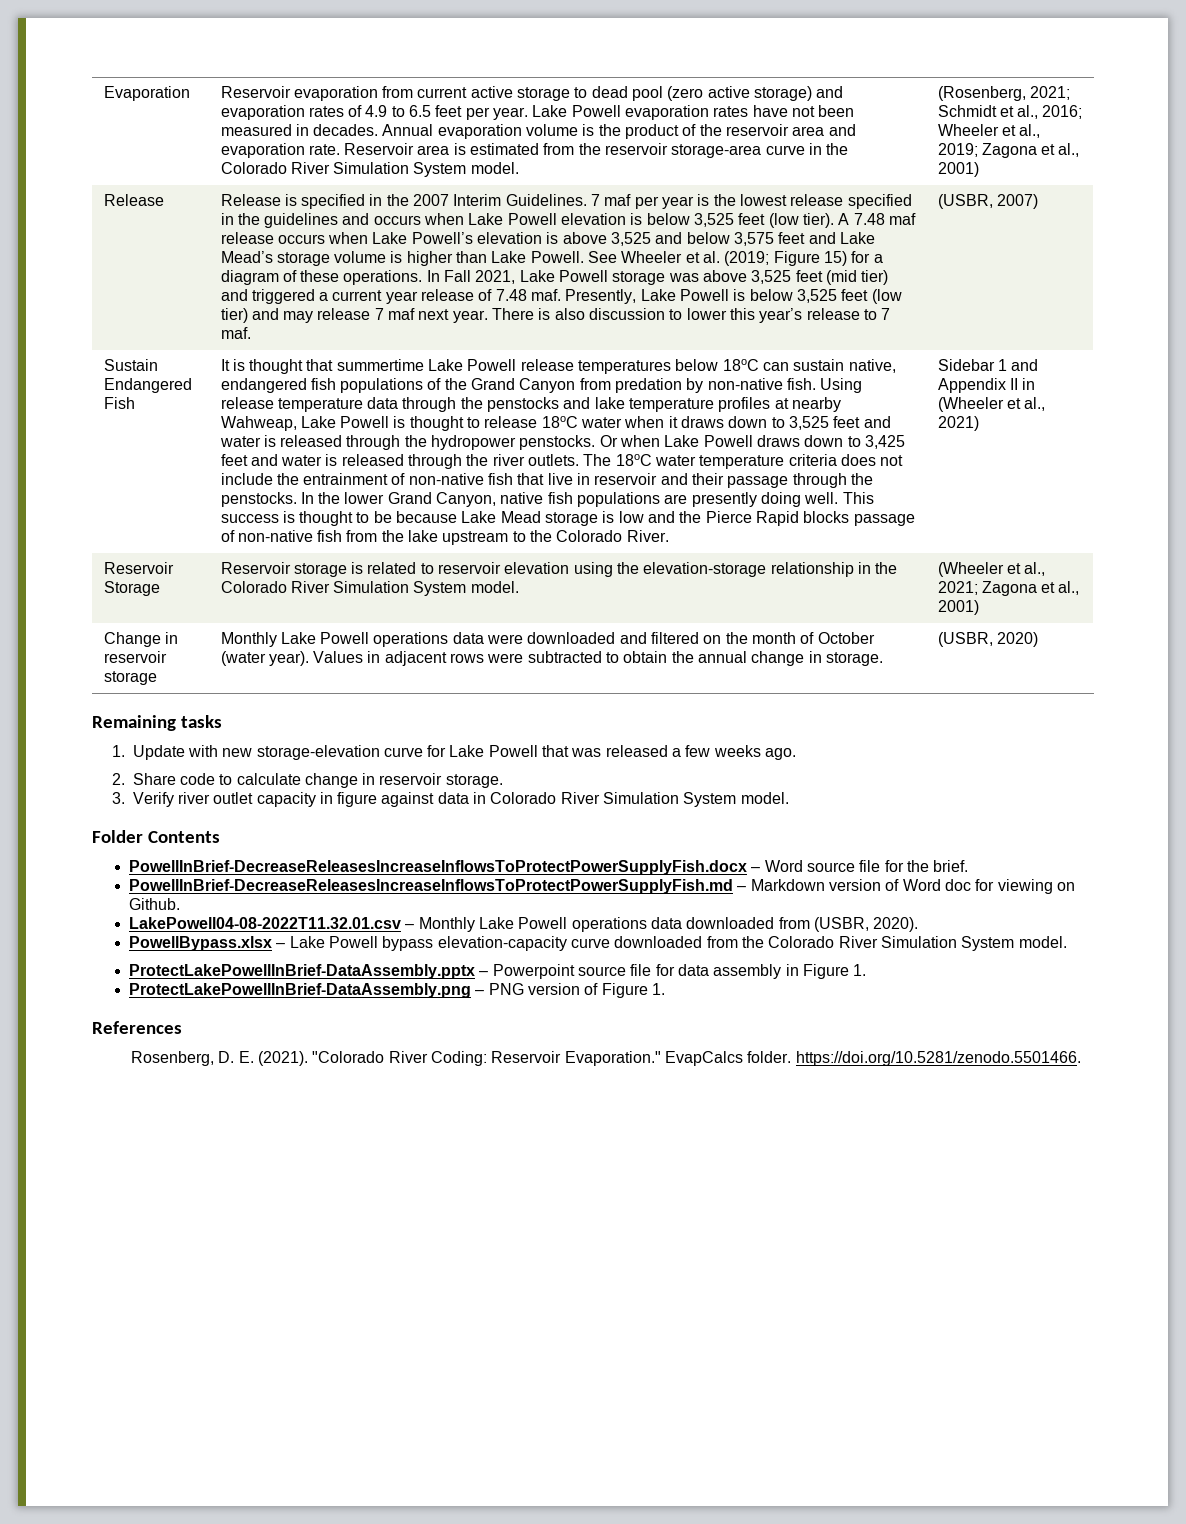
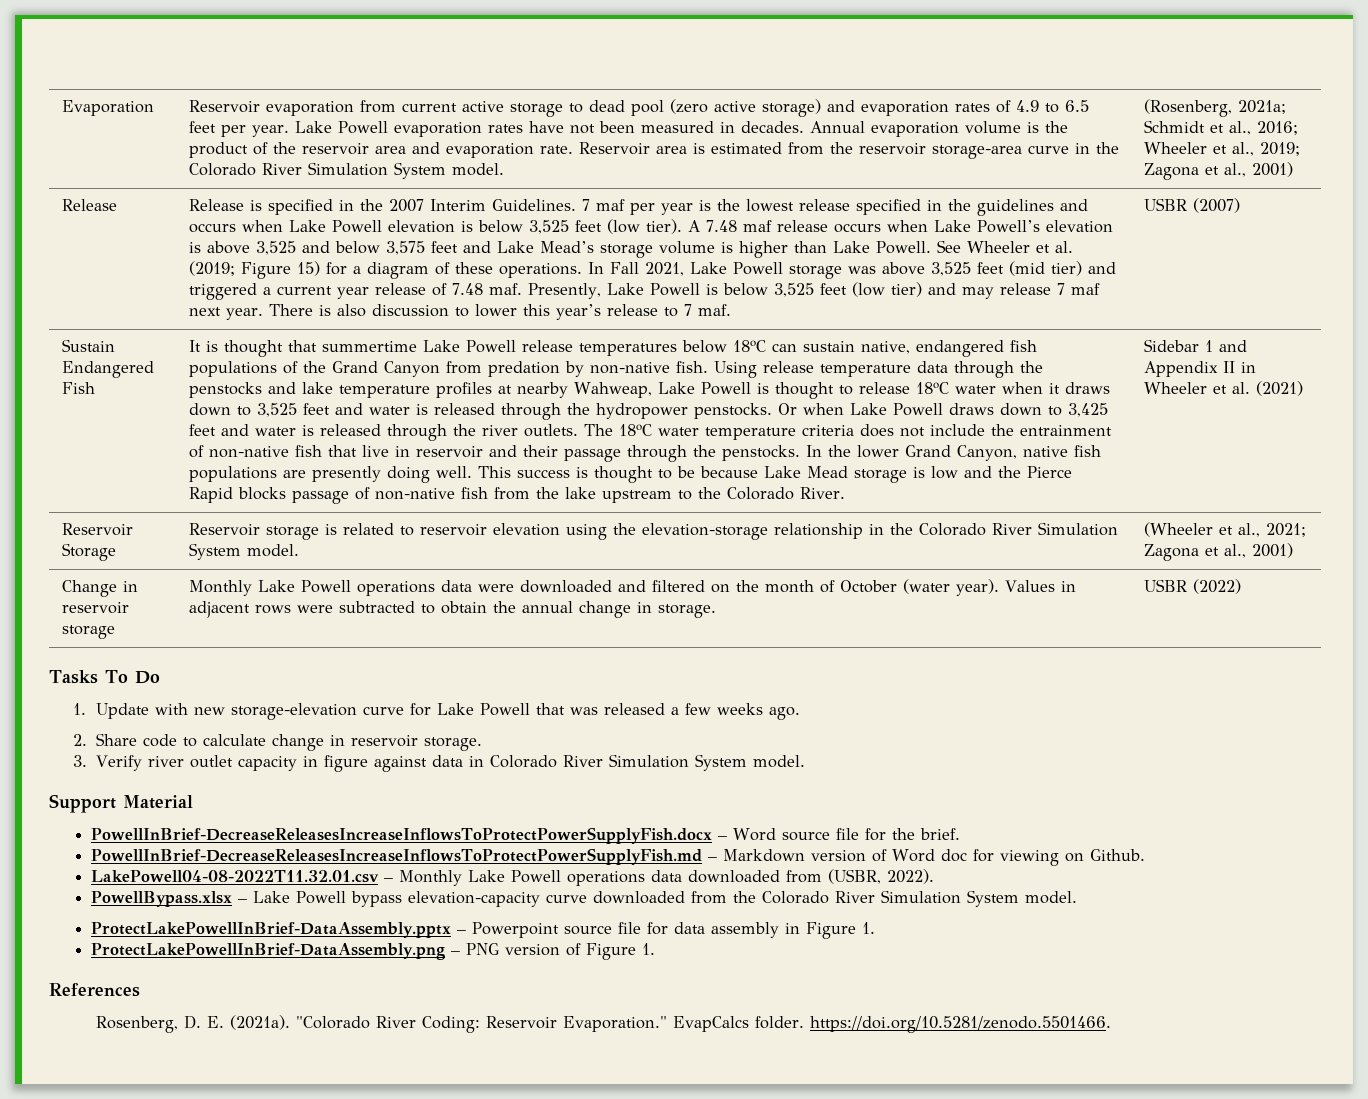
[1029,86,1070,100] 2021; -> [1237,100,1286,114] 2021a;
[937,194,1038,209] (USBR, 2007) -> [1143,198,1240,213] USBR (2007)
[937,397,1046,412] [937,416,979,431] (Wheeler et al., 2021) -> [1143,381,1303,396] Wheeler et al. (2021)
[937,632,1038,647] [92,715,222,731] (USBR, 2020) // Remaining tasks -> [1143,579,1241,594] [49,670,160,684] USBR (2022) // Tasks To Do
[92,830,220,843] Folder Contents -> [49,794,193,813] Support Material
[873,917,919,932] 2020). -> [886,869,934,884] 2022).
[258,1051,309,1066] (2021). -> [230,1015,291,1030] (2021a).

